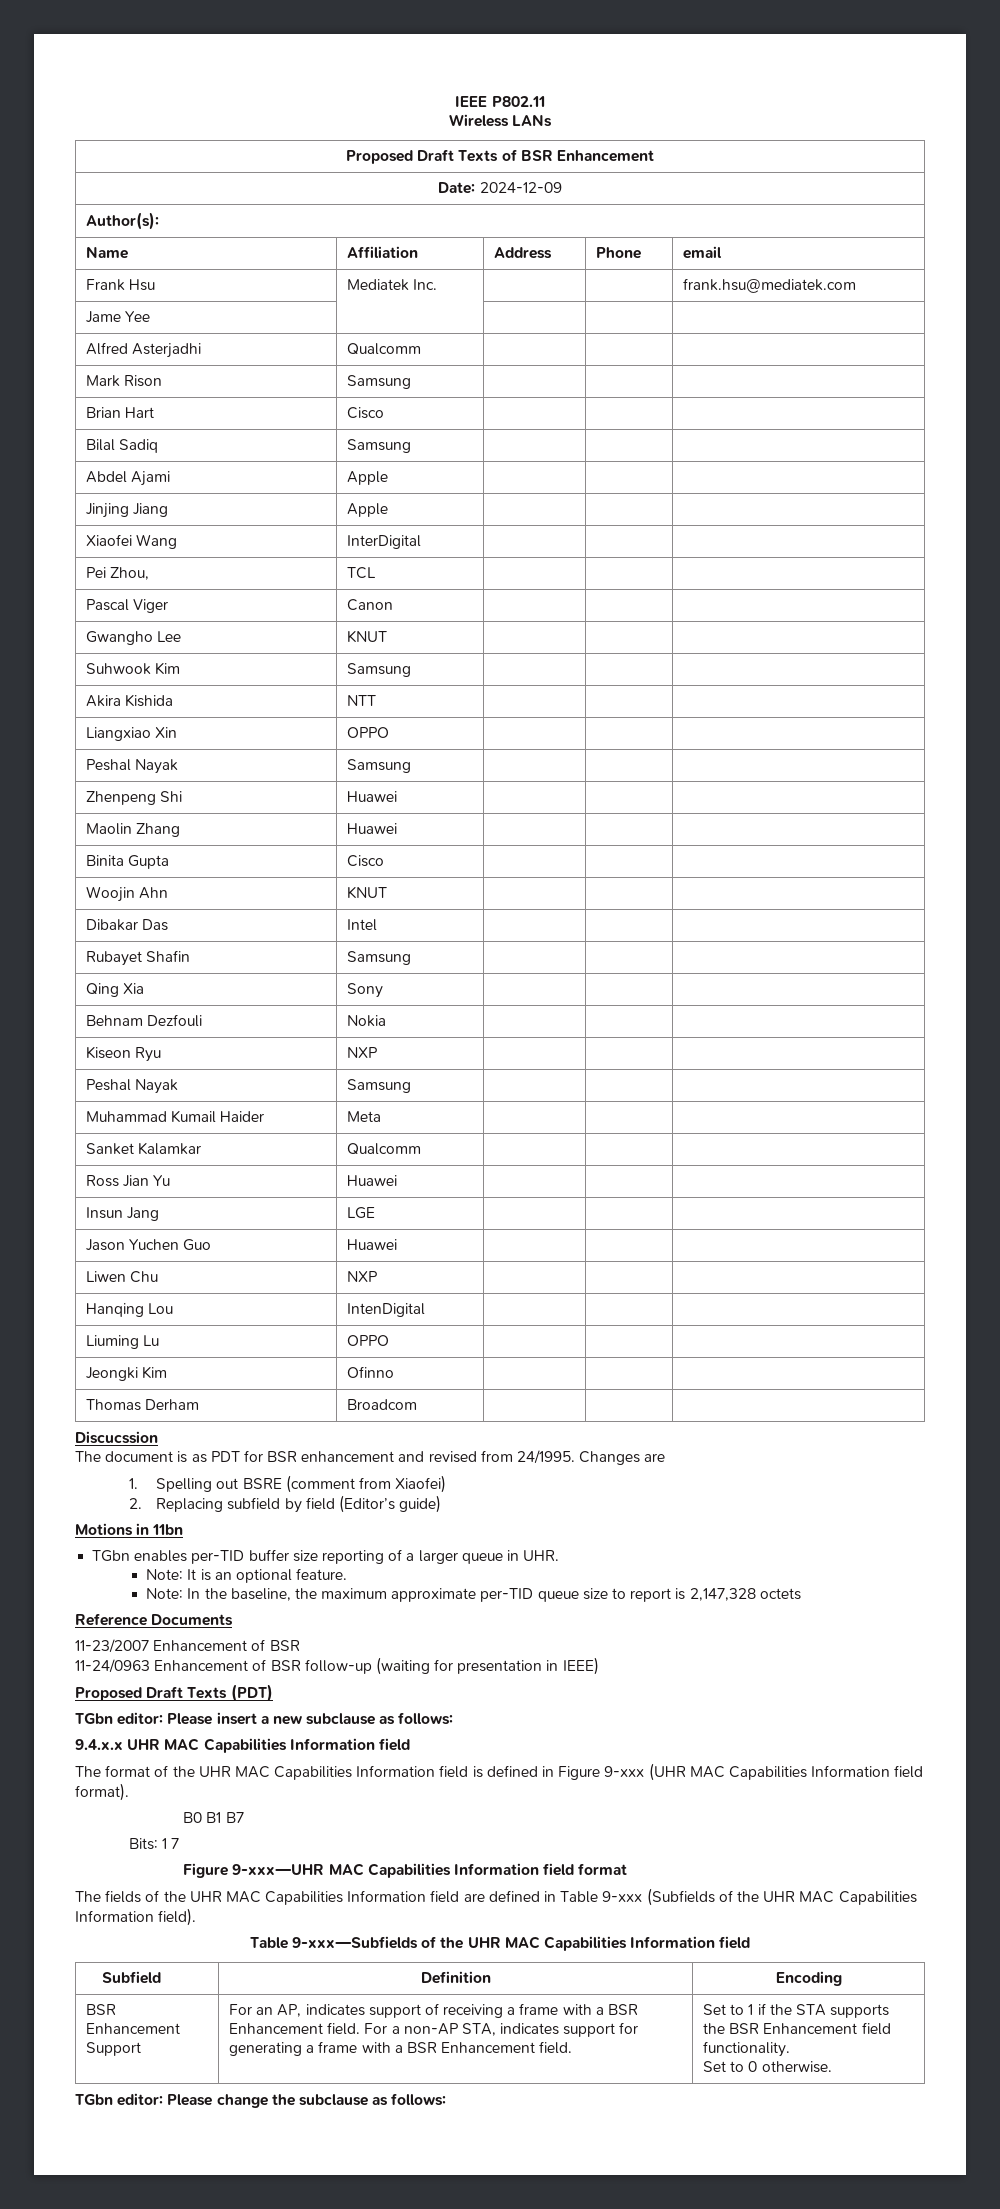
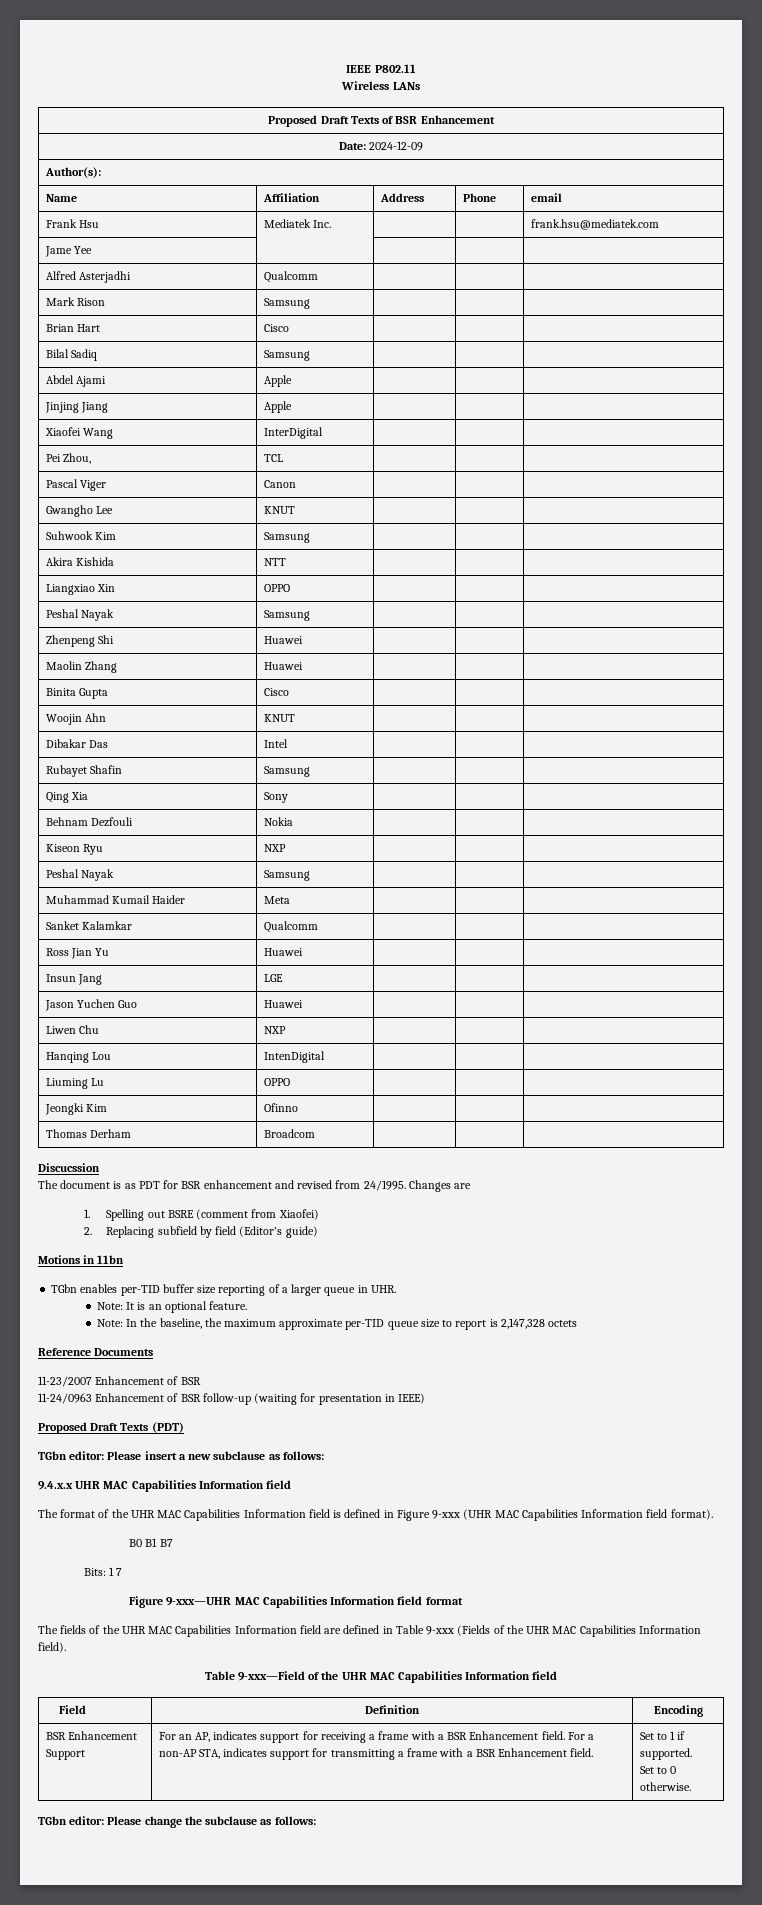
[646,1888,715,1906] (Subfields -> [457,1625,491,1636] (Fields
[291,1936,418,1949] 9-xxx—Subfields -> [237,1671,305,1681] 9-xxx—Field
[102,1971,162,1984] Subfield -> [59,1705,87,1714] Field
[424,2003,439,2015] of -> [302,1731,318,1740] for
[228,2042,302,2056] generating -> [330,1749,395,1760] transmitting
[769,2004,890,2018] [702,2022,891,2035] [702,2041,790,2057] the STA supports the BSR Enhancement field functionality. -> [639,1748,692,1760] supported.

